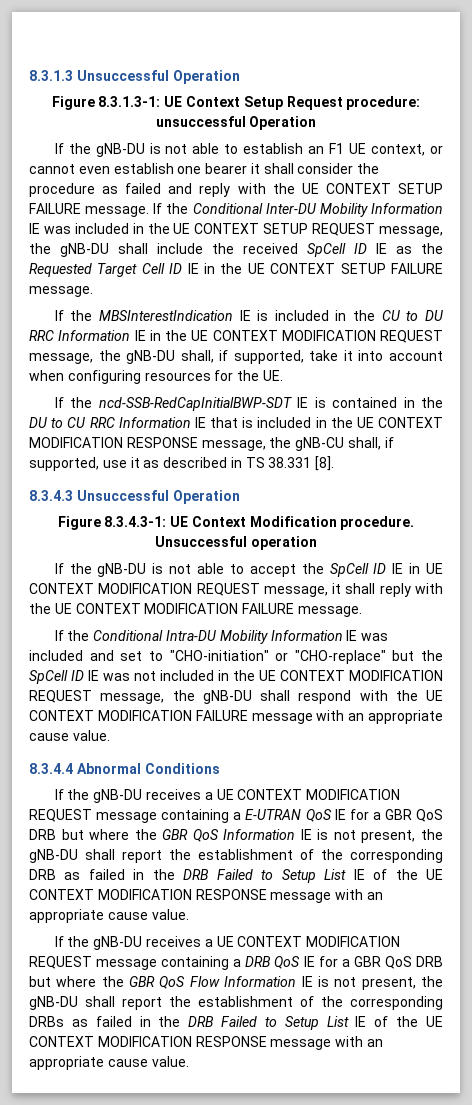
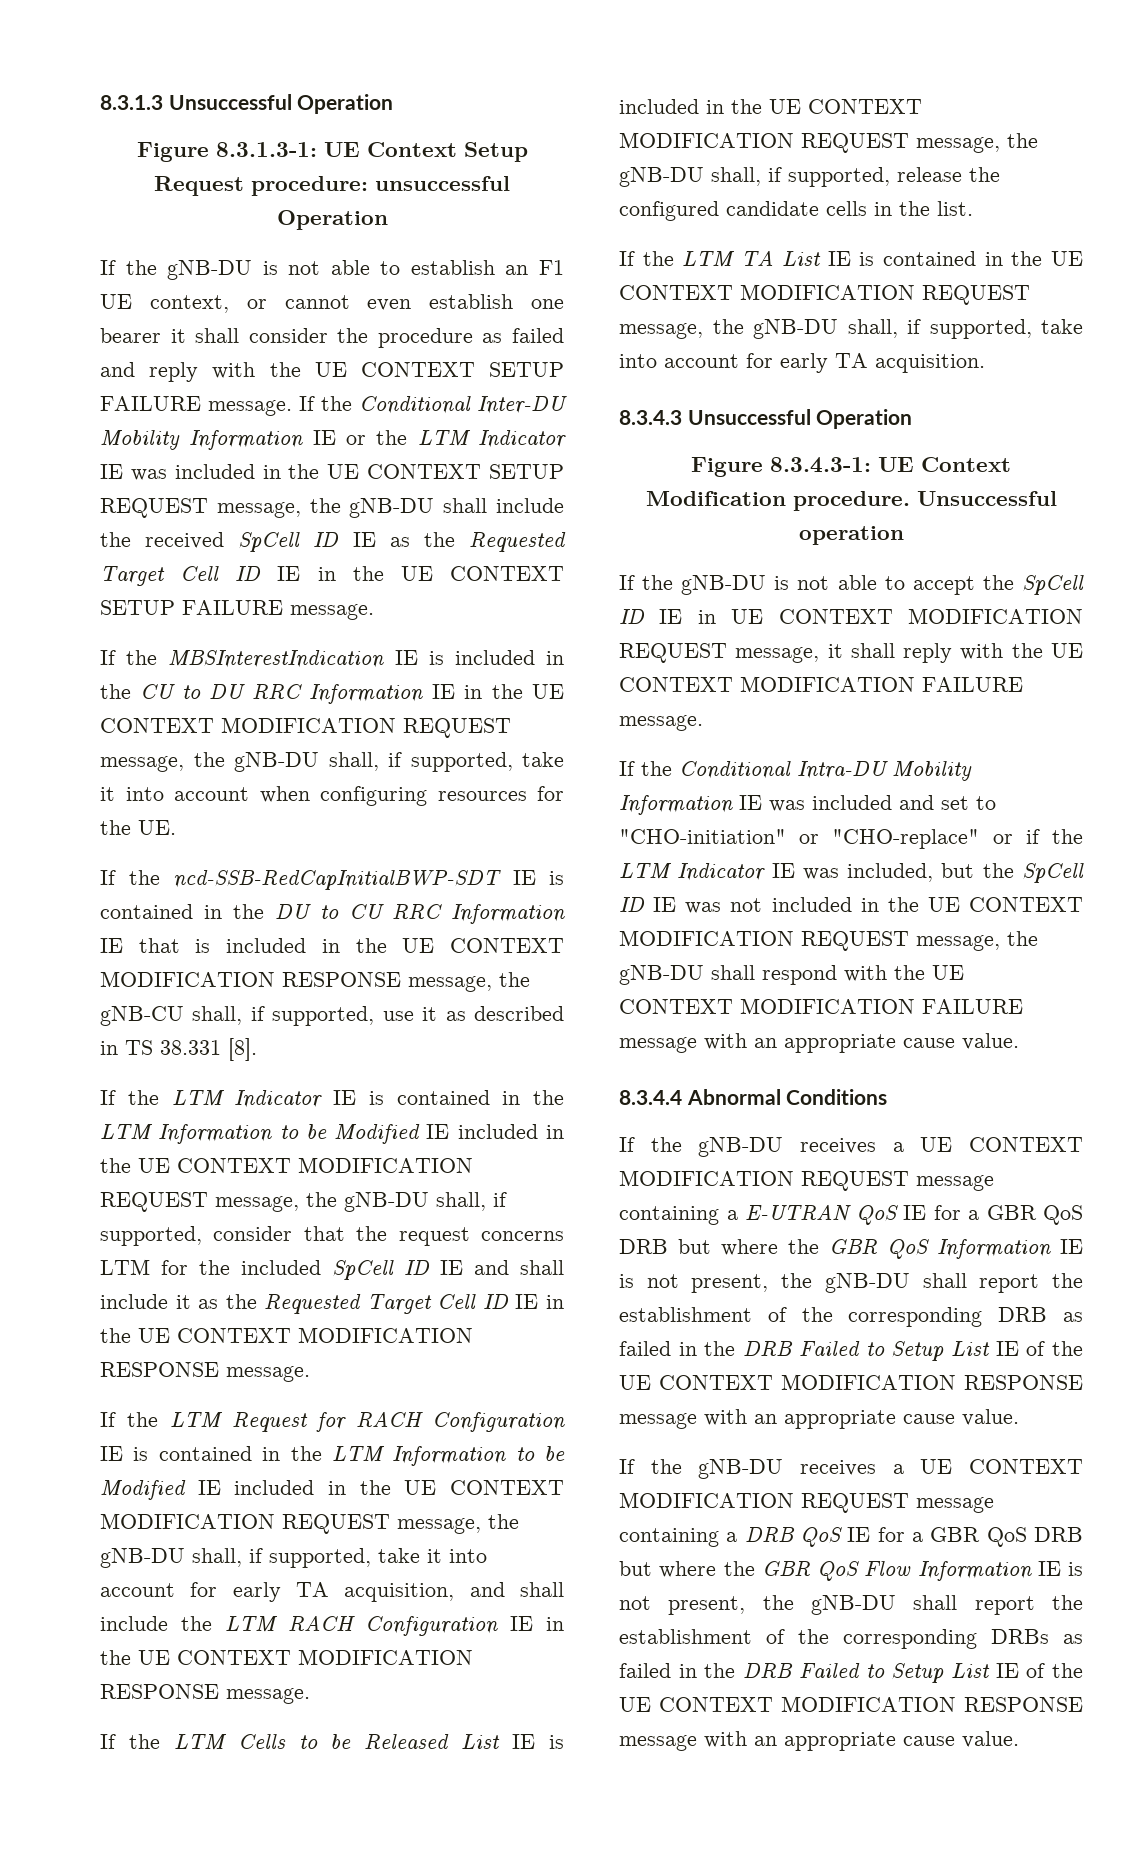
(40, 228) none -> [346,430,566,448] [100,464,123,479] or the LTM Indicator IE
(335, 463) none -> [100,1090,564,1108] [100,1124,564,1144] [100,1157,473,1173] [100,1192,507,1212] [100,1226,564,1246] [100,1259,564,1280] [100,1294,564,1315] [100,1327,473,1343] [100,1362,310,1382] [100,1411,565,1433] [100,1446,565,1466] [100,1480,564,1500] [100,1513,519,1534] [100,1548,487,1568] [100,1582,564,1602] [100,1615,564,1636] [100,1649,473,1665] [100,1684,310,1704] [100,1734,564,1750] [619,99,922,114] [619,132,1038,153] [619,167,1000,187] [619,201,973,221] [619,250,1083,267] [619,284,1030,305] [619,319,1083,339] [619,353,985,373] // If the LTM Indicator IE is contained in the LTM Information to be Modified IE included in the UE CONTEXT MODIFICATION REQUEST message, the gNB-DU shall, if supported, consider that the request concerns LTM for the included SpCell ID IE and shall include it as the Requested Target Cell ID IE in the UE CONTEXT MODIFICATION RESPONSE message. // If the LTM Request for RACH Configuration IE is contained in the LTM Information to be Modified IE included in the UE CONTEXT MODIFICATION REQUEST message, the gNB-DU shall, if supported, take it into account for early TA acquisition, and shall include the LTM RACH Configuration IE in the UE CONTEXT MODIFICATION RESPONSE message. // If the LTM Cells to be Released List IE is included in the UE CONTEXT MODIFICATION REQUEST message, the gNB-DU shall, if supported, release the configured candidate cells in the list. // If the LTM TA List IE is contained in the UE CONTEXT MODIFICATION REQUEST message, the gNB-DU shall, if supported, take into account for early TA acquisition.
(386, 657) none -> [992,829,1083,844] [619,863,934,882] or if the LTM Indicator IE was included,

